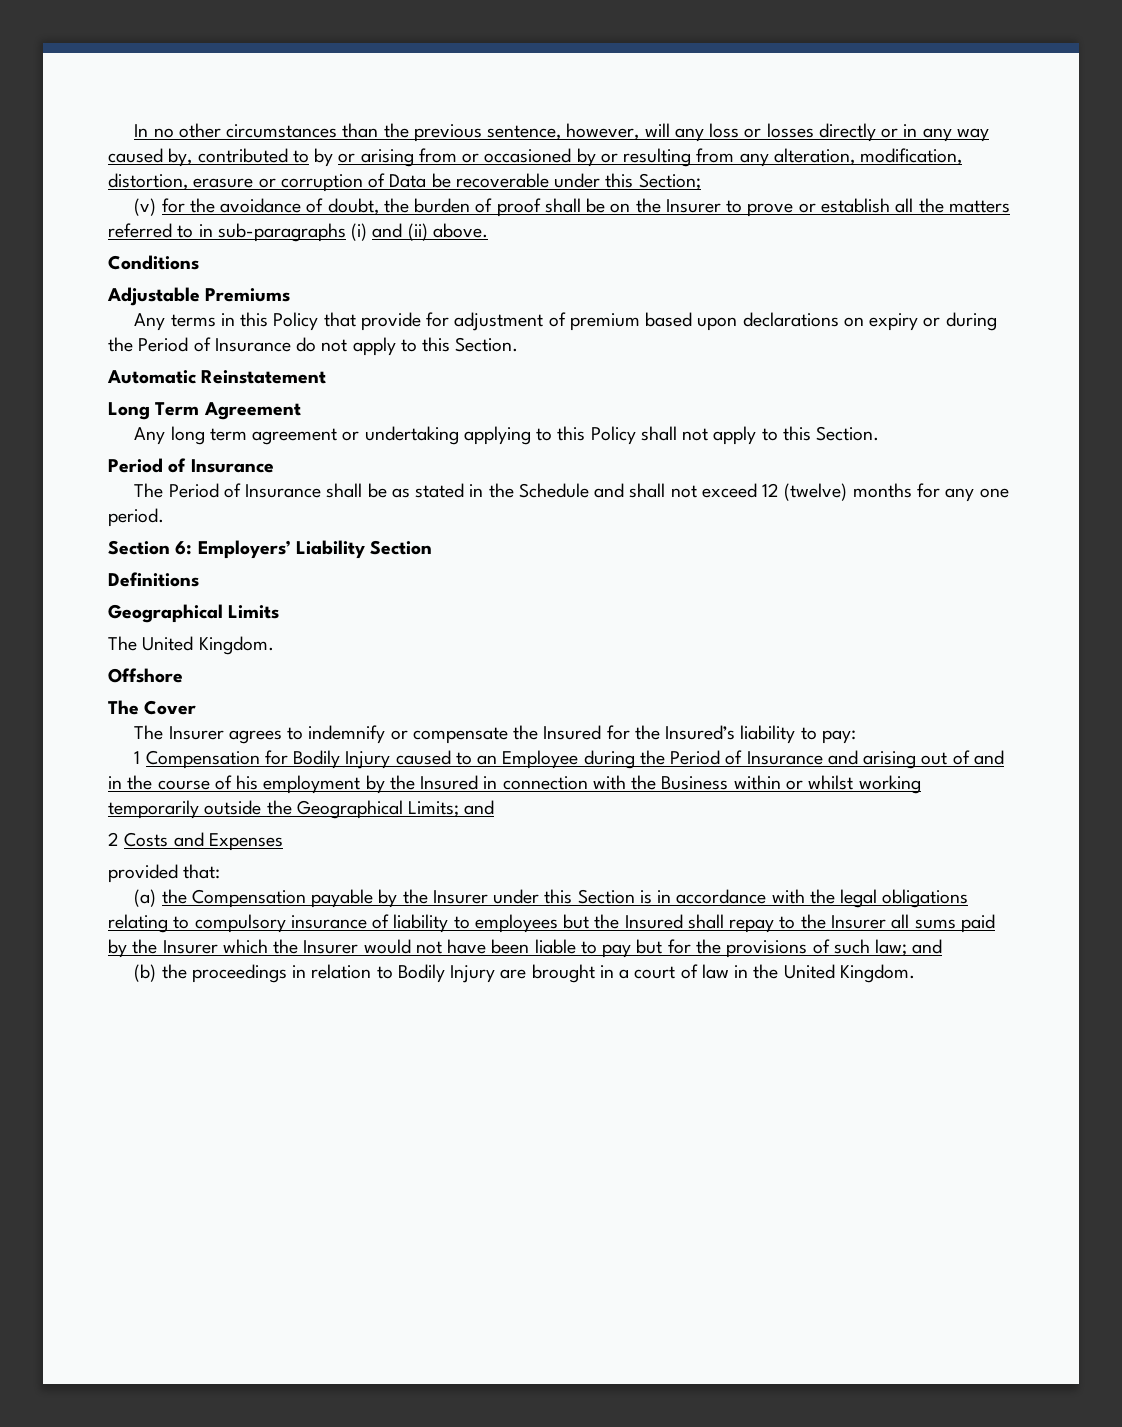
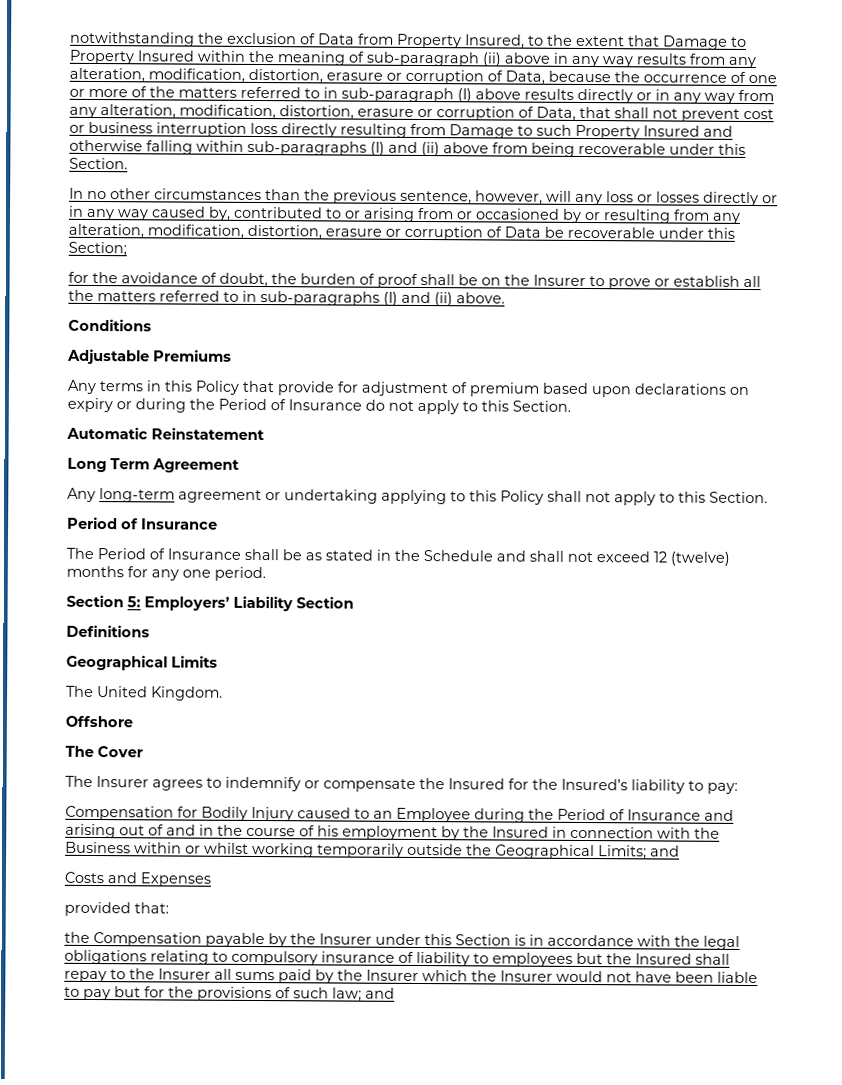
(134, 130) none -> [70,31,747,50] [69,49,756,69] [69,67,777,85] [69,86,774,104] [69,104,774,122] [69,121,733,140] [69,139,746,157] [69,157,128,170] notwithstanding the exclusion of Data from Property Insured, to the extent that Damage to Property Insured within the meaning of sub-paragraph (ii) above in any way results from any alteration, modification, distortion, erasure or corruption of Data, because the occurrence of one or more of the matters referred to in sub-paragraph (I) above results directly or in any way from any alteration, modification, distortion, erasure or corruption of Data, that shall not prevent cost or business interruption loss directly resulting from Damage to such Property Insured and otherwise falling within sub-paragraphs (I) and (ii) above from being recoverable under this Section. //
[314,148,334,167] by -> (342, 213) none
[134,198,157,216] (v) -> (127, 249) none
[351,223,368,241] (i) -> [383,291,398,306] (I)
[170,426,247,445] long term -> [99,488,175,503] long-term
[175,541,193,555] 6: -> [127,596,141,608] 5:
[134,751,141,764] 1 -> (738, 788) none
[108,832,119,846] 2 -> (680, 851) none
[134,889,157,907] (a) -> (169, 908) none
[134,964,916,983] // (b) the proceedings in relation to Bodily Injury are brought in a court of law in the United Kingdom. -> (395, 993) none

